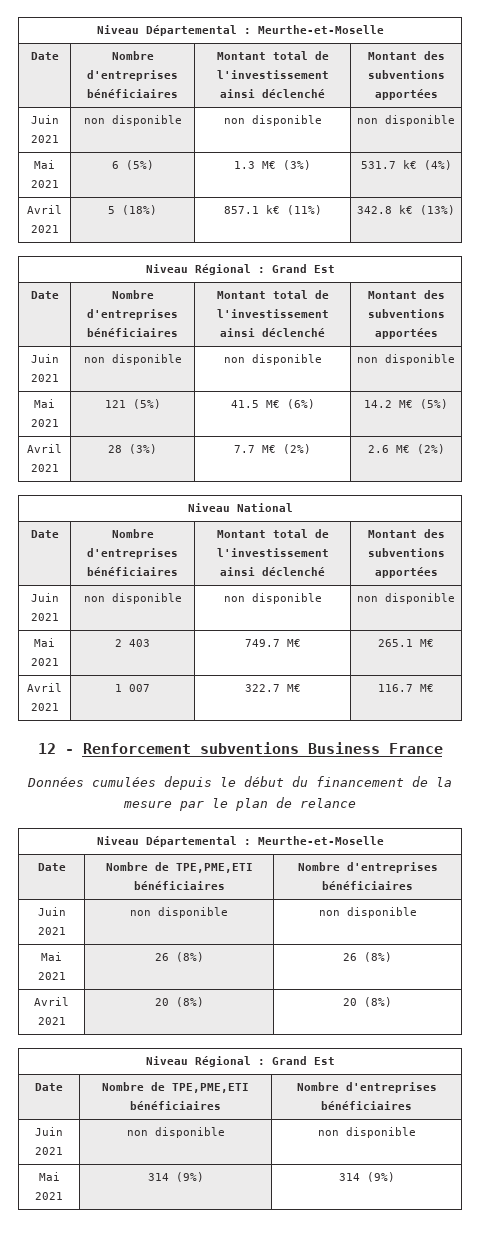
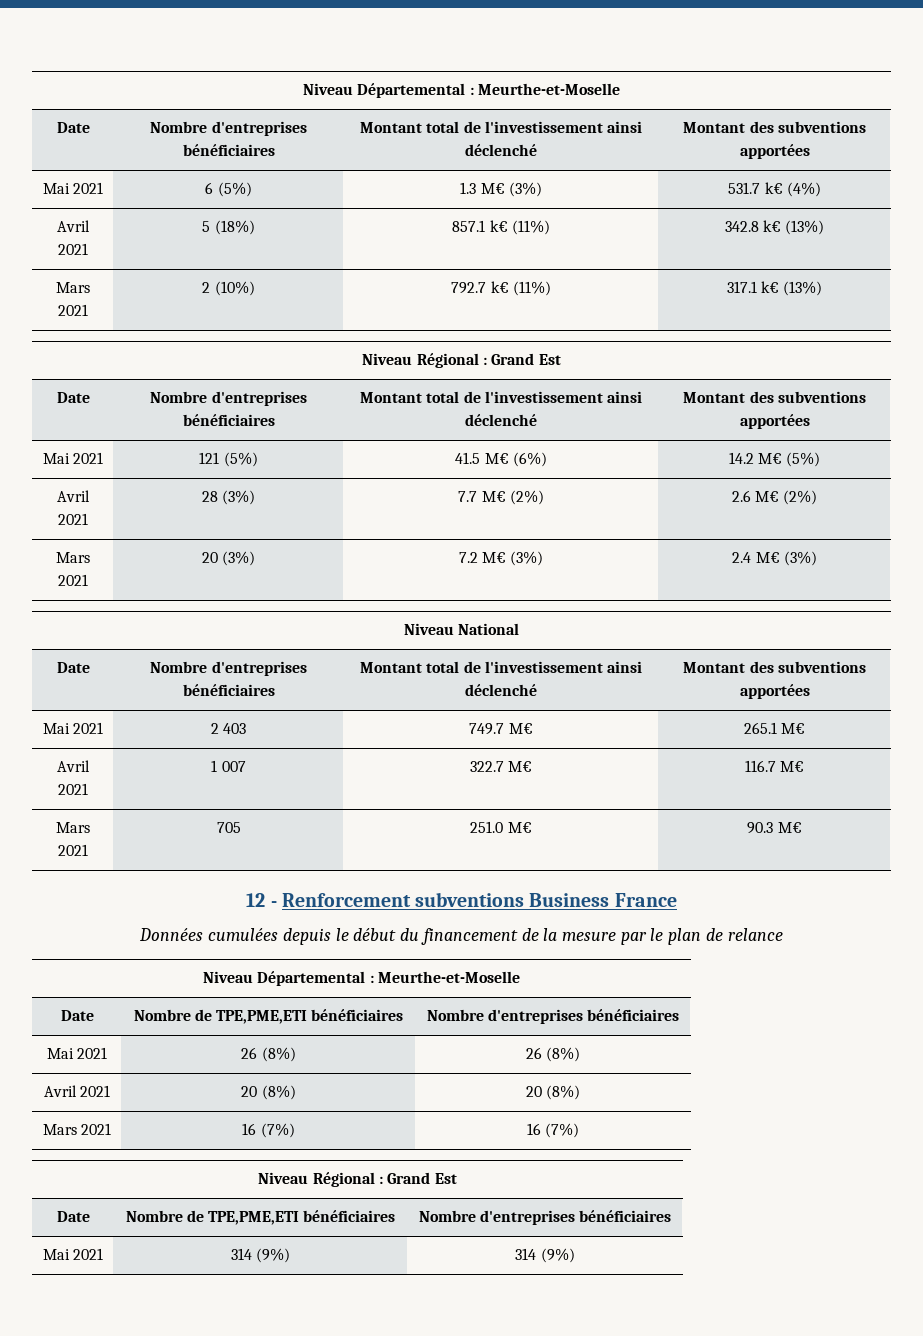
[30,115,59,124] [30,135,59,143] [83,115,182,126] [223,115,322,126] [357,115,455,126] // Juin 2021 | non disponible | non disponible | non disponible -> (810, 151) none
(455, 210) none -> [56,282,90,293] [58,304,88,316] [202,281,255,296] [451,281,551,296] [726,281,823,296] // Mars 2021 | 2 (10%) | 792.7 k€ (11%) | 317.1 k€ (13%)
[30,354,59,363] [30,374,59,382] [83,354,182,365] [223,354,322,365] [357,354,455,365] // Juin 2021 | non disponible | non disponible | non disponible -> (810, 421) none
(445, 449) none -> [56,552,90,563] [58,574,88,586] [201,551,256,566] [458,551,544,566] [732,551,817,566] // Mars 2021 | 20 (3%) | 7.2 M€ (3%) | 2.4 M€ (3%)
[30,593,59,602] [30,613,59,621] [83,593,182,604] [223,593,322,604] [357,593,455,604] // Juin 2021 | non disponible | non disponible | non disponible -> (810, 691) none
(434, 688) none -> [56,822,90,833] [58,844,88,856] [216,822,241,833] [470,821,532,833] [747,822,802,834] // Mars 2021 | 705 | 251.0 M€ | 90.3 M€
[37,907,66,916] [37,927,66,935] [130,907,228,918] [318,907,417,918] // Juin 2021 | non disponible | non disponible -> (680, 1015) none
(392, 1002) none -> [42,1123,112,1135] [242,1123,295,1138] [526,1123,580,1138] // Mars 2021 | 16 (7%) | 16 (7%)
[35,1127,63,1136] [35,1147,63,1155] [126,1127,225,1138] [317,1127,416,1138] // Juin 2021 | non disponible | non disponible -> (672, 1216) none

